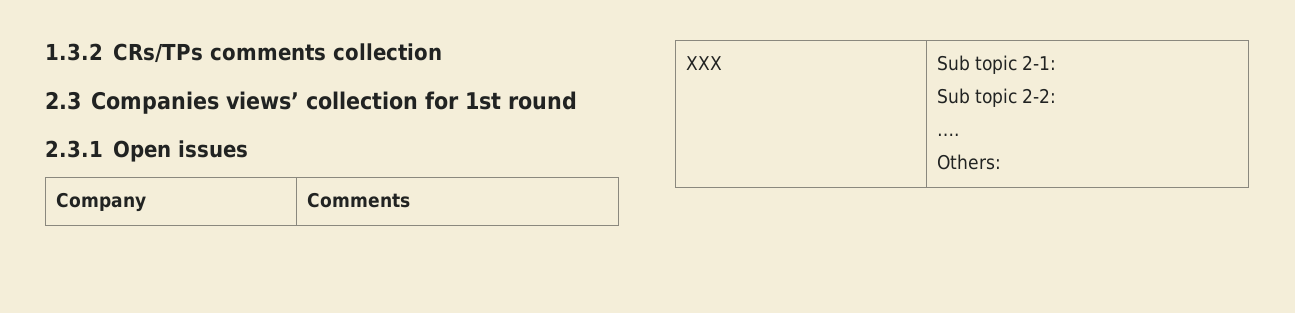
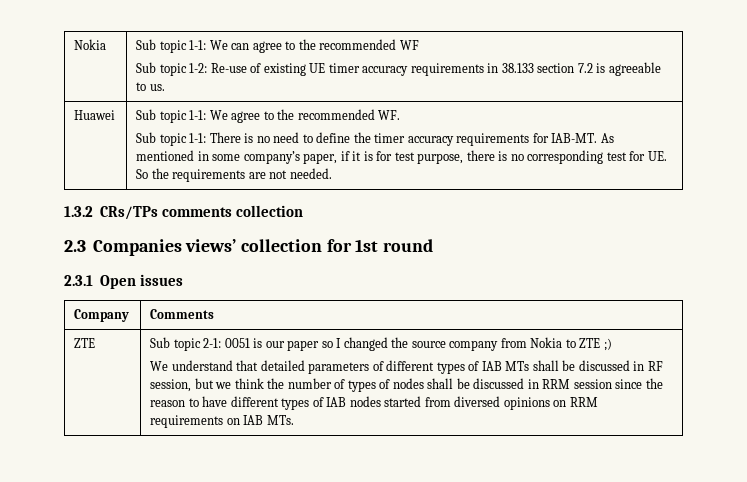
(45, 52) none -> [74,39,107,50] [136,39,419,53] [136,62,661,76] [136,82,165,91] [74,110,116,120] [136,109,401,123] [136,132,614,146] [136,150,667,164] [136,168,332,182] Nokia | Sub topic 1-1: We can agree to the recommended WF // Sub topic 1-2: Re-use of existing UE timer accuracy requirements in 38.133 section 7.2 is agreeable to us. // Huawei | Sub topic 1-1: We agree to the recommended WF. // Sub topic 1-1: There is no need to define the timer accuracy requirements for IAB-MT. As mentioned in some company’s paper, if it is for test purpose, there is no corresponding test for UE. So the requirements are not needed. //
[685,56,722,70] XXX -> [74,338,96,348] ZTE
[936,88,1056,107] [936,133,959,136] [936,154,1001,170] // Sub topic 2-2: // …. // Others: -> [224,337,612,351] [150,360,663,374] [150,378,663,392] [150,396,598,410] [150,415,294,428] 0051 is our paper so I changed the source company from Nokia to ZTE ;) // We understand that detailed parameters of different types of IAB MTs shall be discussed in RF session, but we think the number of types of nodes shall be discussed in RRM session since the reason to have different types of IAB nodes started from diversed opinions on RRM requirements on IAB MTs.

